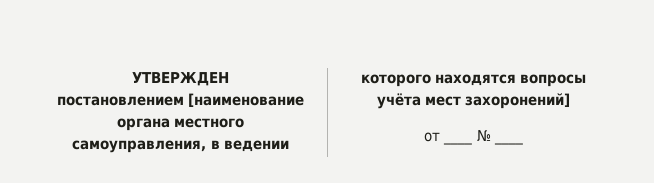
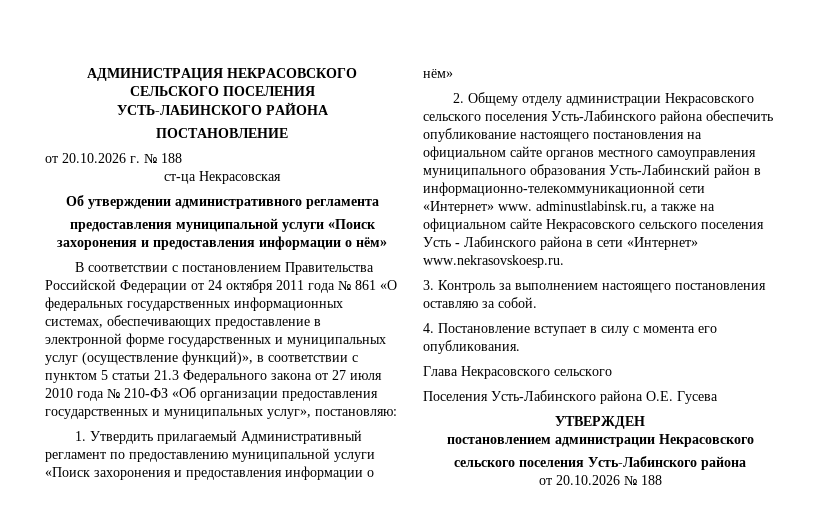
[132,72,229,86] [56,93,305,107] [116,118,245,131] [72,140,289,153] [360,74,587,87] [376,93,571,109] [424,132,473,145] [476,130,491,141] [493,141,523,145] УТВЕРЖДЕН // постановлением [наименование органа местного самоуправления, в ведении которого находятся вопросы учёта мест захоронений] // от ____ № ____ -> [87,68,357,81] [129,86,315,96] [116,102,329,115] [156,128,288,138] [45,153,182,163] [164,171,281,184] [65,195,379,209] [69,218,376,232] [57,236,387,250] [74,262,374,275] [45,279,397,293] [45,297,343,311] [45,315,321,329] [45,333,386,347] [45,351,358,365] [45,370,382,383] [45,387,378,401] [45,409,397,419] [74,430,362,444] [45,448,375,462] [45,466,374,480] [423,69,453,78] [452,92,754,106] [423,110,773,124] [423,128,702,142] [423,146,756,160] [423,164,761,178] [423,182,705,196] [423,201,715,214] [423,218,764,232] [423,236,698,250] [423,255,564,268] [423,280,766,293] [423,297,537,308] [423,323,717,336] [423,340,520,354] [423,366,612,379] [423,390,718,404] [555,416,645,429] [446,434,754,447] [454,456,746,470] [538,475,662,485] АДМИНИСТРАЦИЯ НЕКРАСОВСКОГО СЕЛЬСКОГО ПОСЕЛЕНИЯ // УСТЬ-ЛАБИНСКОГО РАЙОНА // ПОСТАНОВЛЕНИЕ // от 20.10.2026 г. № 188 // ст-ца Некрасовская // Об утверждении административного регламента // предоставления муниципальной услуги «Поиск захоронения и предоставления информации о нём» // В соответствии с постановлением Правительства Российской Федерации от 24 октября 2011 года № 861 «О федеральных государственных информационных системах, обеспечивающих предоставление в электронной форме государственных и муниципальных услуг (осуществление функций)», в соответствии с пунктом 5 статьи 21.3 Федерального закона от 27 июля 2010 года № 210-ФЗ «Об организации предоставления государственных и муниципальных услуг», постановляю: // 1. Утвердить прилагаемый Административный регламент по предоставлению муниципальной услуги «Поиск захоронения и предоставления информации о нём» // 2. Общему отделу администрации Некрасовского сельского поселения Усть-Лабинского района обеспечить опубликование настоящего постановления на официальном сайте органов местного самоуправления муниципального образования Усть-Лабинский район в информационно-телекоммуникационной сети «Интернет» www. adminustlabinsk.ru, а также на официальном сайте Некрасовского сельского поселения Усть - Лабинского района в сети «Интернет» www.nekrasovskoesp.ru. // 3. Контроль за выполнением настоящего постановления оставляю за собой. // 4. Постановление вступает в силу с момента его опубликования. // Глава Некрасовского сельского // Поселения Усть-Лабинского района О.Е. Гусева // УТВЕРЖДЕН // постановлением администрации Некрасовского // сельского поселения Усть-Лабинского района // от 20.10.2026 № 188

